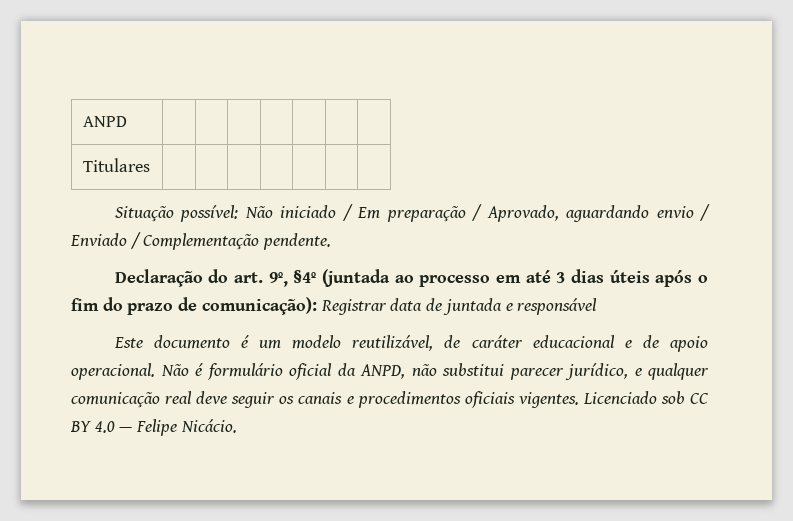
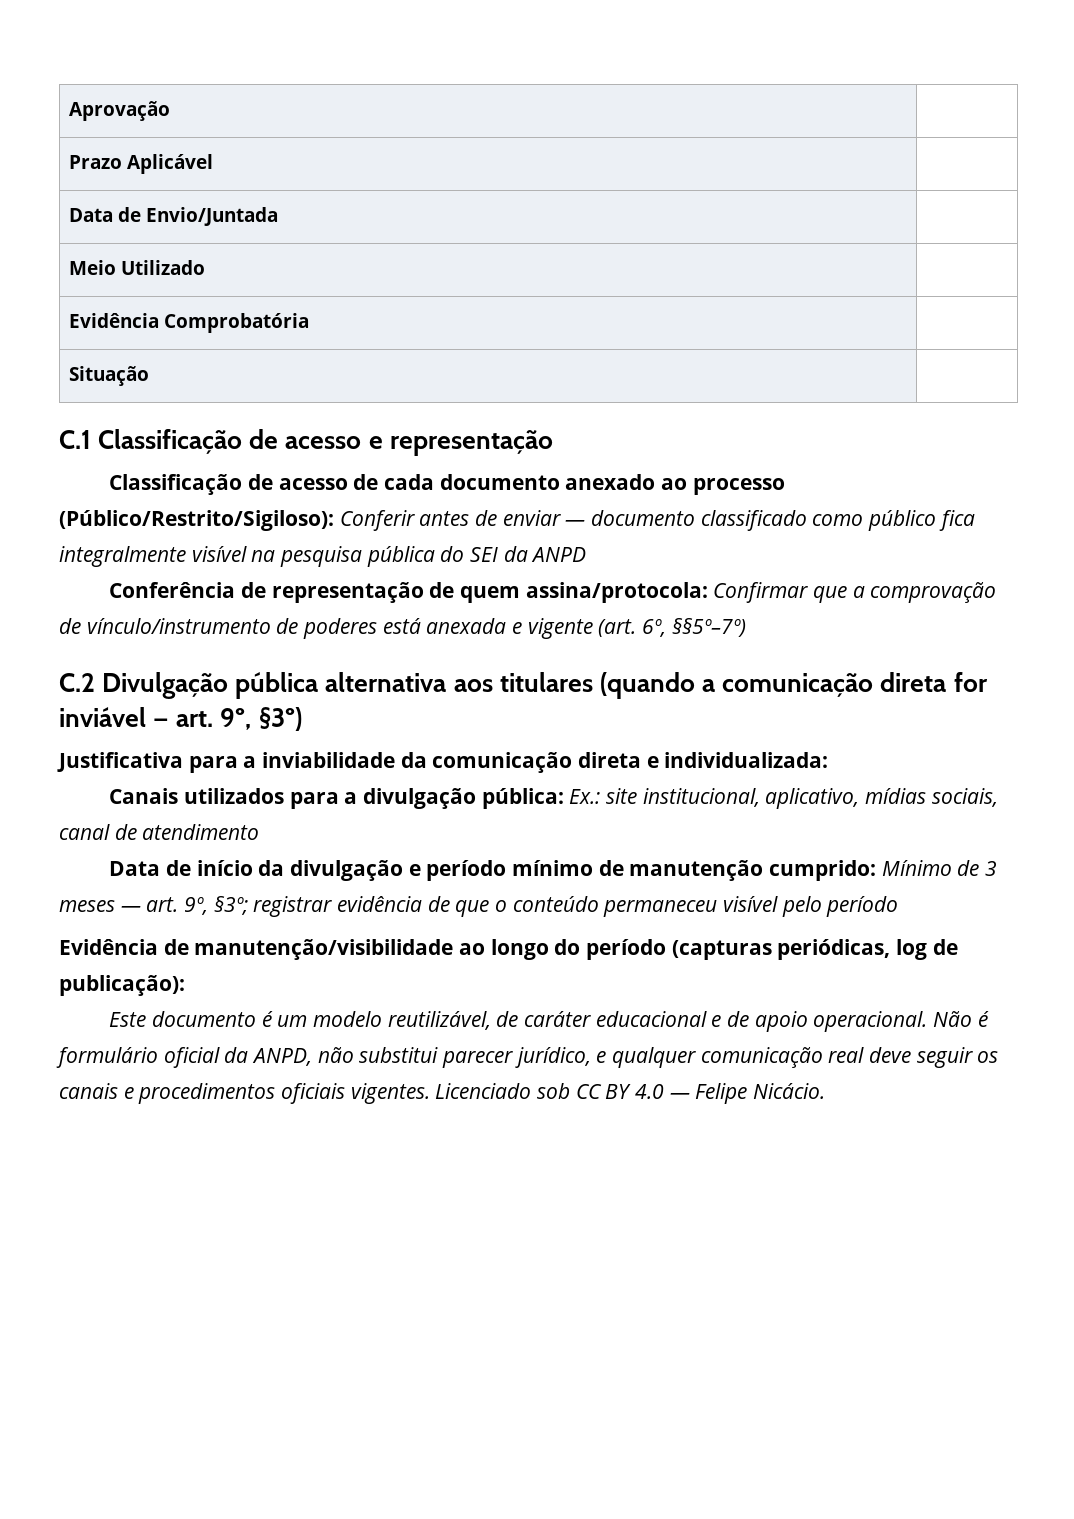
[82,116,127,127] [82,158,150,172] [114,204,710,222] [70,232,332,250] [114,269,709,287] [71,297,598,315] ANPD | | | | | | | // Titulares | | | | | | | // Situação possível: Não iniciado / Em preparação / Aprovado, aguardando envio / Enviado / Complementação pendente. // Declaração do art. 9º, §4º (juntada ao processo em até 3 dias úteis após o fim do prazo de comunicação): Registrar data de juntada e responsável -> [69,101,171,121] [69,154,214,174] [69,207,279,226] [69,260,206,275] [69,313,310,333] [69,366,150,386] [59,429,553,456] [109,474,785,495] [59,510,975,531] [59,546,587,567] [109,582,997,603] [59,618,746,639] [59,672,988,699] [59,707,302,731] [57,752,829,773] [109,788,998,809] [59,824,260,840] [109,860,998,881] [59,896,899,917] [59,939,958,960] [59,975,185,996] Aprovação | // Prazo Aplicável | // Data de Envio/Juntada | // Meio Utilizado | // Evidência Comprobatória | // Situação | // C.1 Classificação de acesso e representação // Classificação de acesso de cada documento anexado ao processo (Público/Restrito/Sigiloso): Conferir antes de enviar — documento classificado como público fica integralmente visível na pesquisa pública do SEI da ANPD // Conferência de representação de quem assina/protocola: Confirmar que a comprovação de vínculo/instrumento de poderes está anexada e vigente (art. 6º, §§5º–7º) // C.2 Divulgação pública alternativa aos titulares (quando a comunicação direta for inviável — art. 9º, §3º) // Justificativa para a inviabilidade da comunicação direta e individualizada: // Canais utilizados para a divulgação pública: Ex.: site institucional, aplicativo, mídias sociais, canal de atendimento // Data de início da divulgação e período mínimo de manutenção cumprido: Mínimo de 3 meses — art. 9º, §3º; registrar evidência de que o conteúdo permaneceu visível pelo período // Evidência de manutenção/visibilidade ao longo do período (capturas periódicas, log de publicação):

